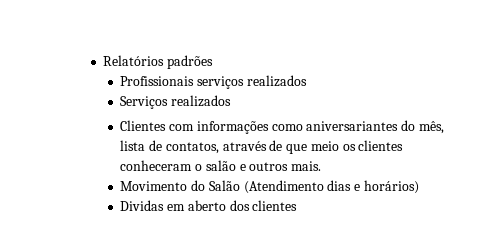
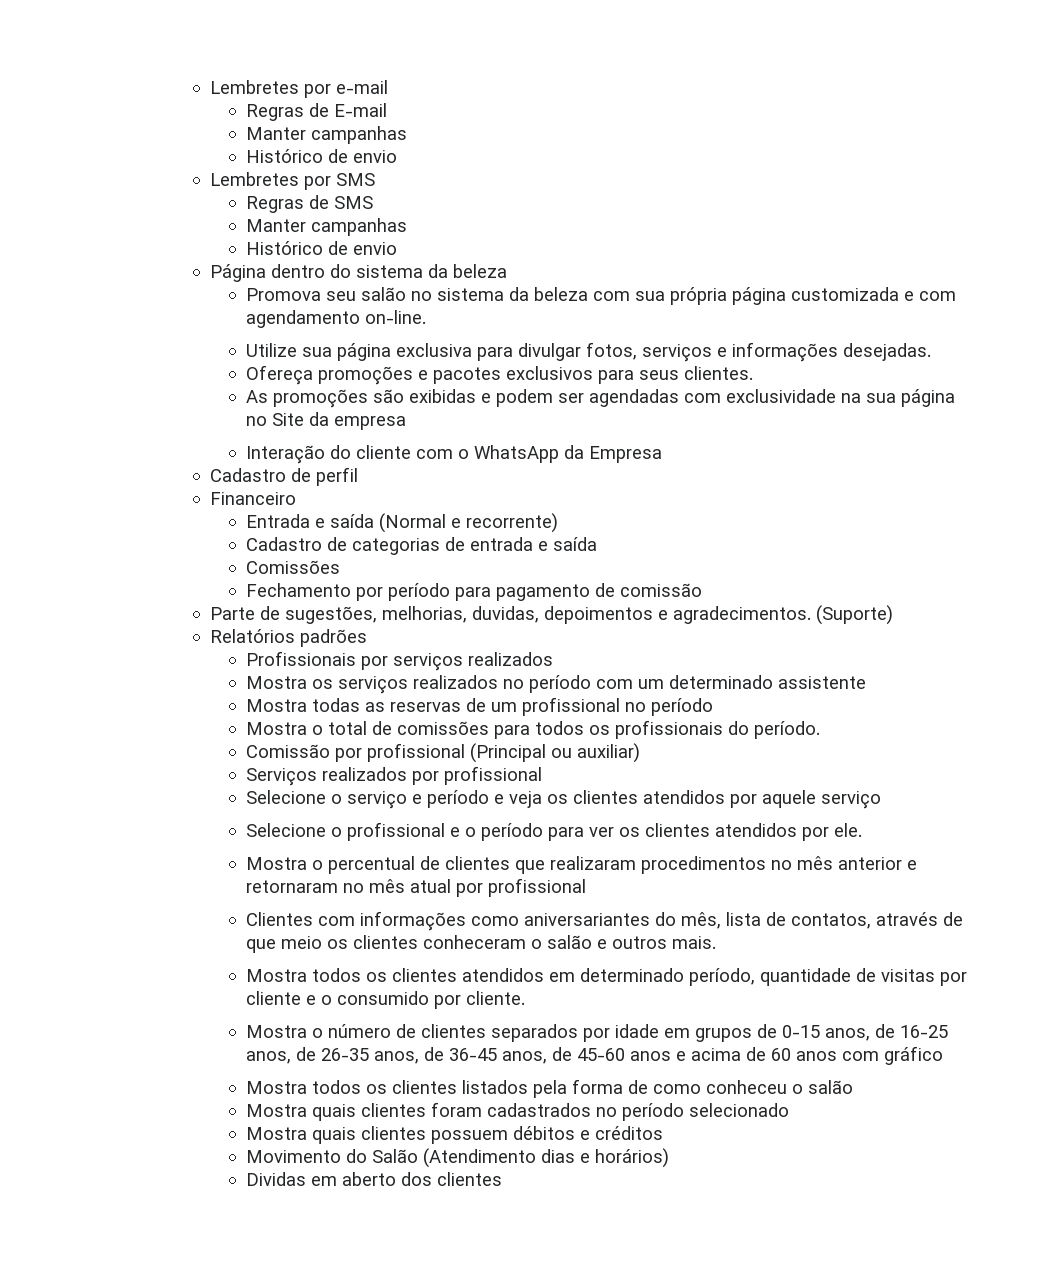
(103, 60) none -> [209,80,388,98] [246,103,388,121] [246,126,408,144] [246,149,398,163] [209,172,375,190] [246,195,374,213] [246,218,408,236] [246,241,398,255] [209,264,507,282] [246,287,957,305] [246,310,427,328] [246,342,932,362] [246,365,754,385] [246,389,956,408] [246,412,407,430] [246,445,663,464] [209,467,358,486] [209,492,296,505] [246,513,559,533] [246,537,598,555] [246,560,341,574] [246,583,703,601] [209,605,893,625] Lembretes por e-mail // Regras de E-mail // Manter campanhas // Histórico de envio // Lembretes por SMS // Regras de SMS // Manter campanhas // Histórico de envio // Página dentro do sistema da beleza // Promova seu salão no sistema da beleza com sua própria página customizada e com agendamento on-line. // Utilize sua página exclusiva para divulgar fotos, serviços e informações desejadas. // Ofereça promoções e pacotes exclusivos para seus clientes. // As promoções são exibidas e podem ser agendadas com exclusividade na sua página no Site da empresa // Interação do cliente com o WhatsApp da Empresa // Cadastro de perfil // Financeiro // Entrada e saída (Normal e recorrente) // Cadastro de categorias de entrada e saída // Comissões // Fechamento por período para pagamento de comissão // Parte de sugestões, melhorias, duvidas, depoimentos e agradecimentos. (Suporte) //
(195, 81) none -> [361,656,389,670] por
[120,95,231,109] Serviços realizados -> [246,675,867,694] [246,697,714,716] [246,720,821,739] [246,743,641,763] [246,766,543,786] [246,790,882,809] [246,822,863,841] [246,856,918,874] [246,878,587,897] Mostra os serviços realizados no período com um determinado assistente // Mostra todas as reservas de um profissional no período // Mostra o total de comissões para todos os profissionais do período. // Comissão por profissional (Principal ou auxiliar) // Serviços realizados por profissional // Selecione o serviço e período e veja os clientes atendidos por aquele serviço // Selecione o profissional e o período para ver os clientes atendidos por ele. // Mostra o percentual de clientes que realizaram procedimentos no mês anterior e retornaram no mês atual por profissional
(322, 166) none -> [246,968,968,986] [246,991,526,1009] [246,1024,949,1042] [246,1046,944,1065] [246,1079,854,1098] [246,1102,790,1121] [246,1126,664,1144] // Mostra todos os clientes atendidos em determinado período, quantidade de visitas por cliente e o consumido por cliente. // Mostra o número de clientes separados por idade em grupos de 0-15 anos, de 16-25 anos, de 26-35 anos, de 36-45 anos, de 45-60 anos e acima de 60 anos com gráfico // Mostra todos os clientes listados pela forma de como conheceu o salão // Mostra quais clientes foram cadastrados no período selecionado // Mostra quais clientes possuem débitos e créditos

